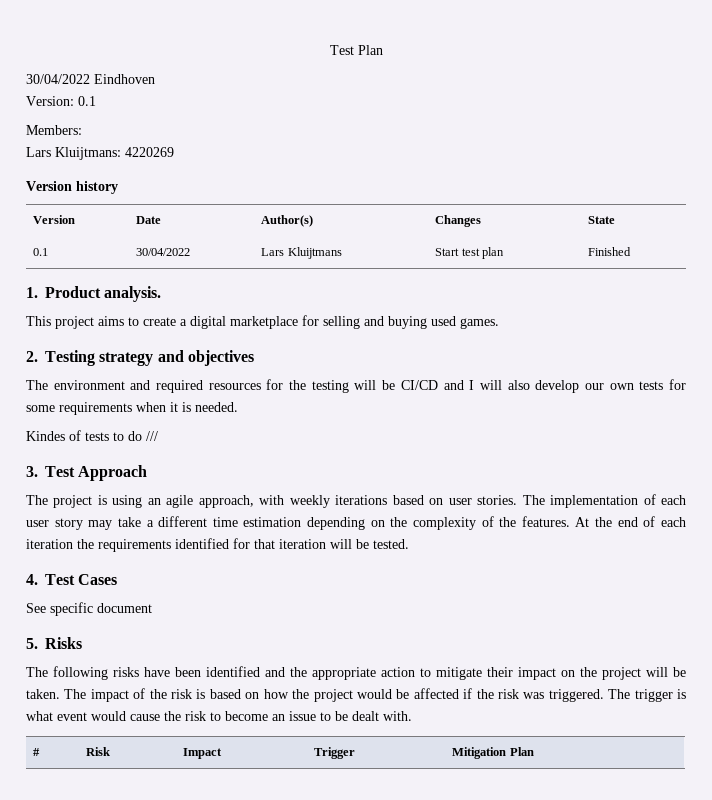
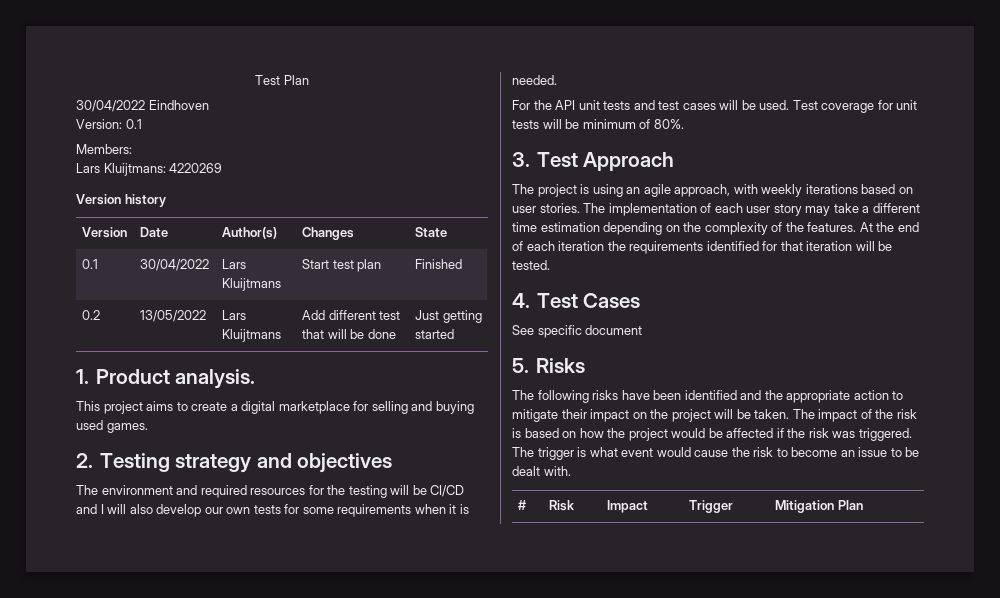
(632, 251) none -> [82,310,101,320] [140,310,207,322] [222,310,247,320] [222,329,282,342] [302,310,401,320] [302,329,396,339] [415,310,482,323] [415,329,455,339] // 0.2 | 13/05/2022 | Lars Kluijtmans | Add different test that will be done | Just getting started
[26,430,158,441] Kindes of tests to do /// -> [512,100,918,113] [512,119,684,129] For the API unit tests and test cases will be used. Test coverage for unit tests will be minimum of 80%.

